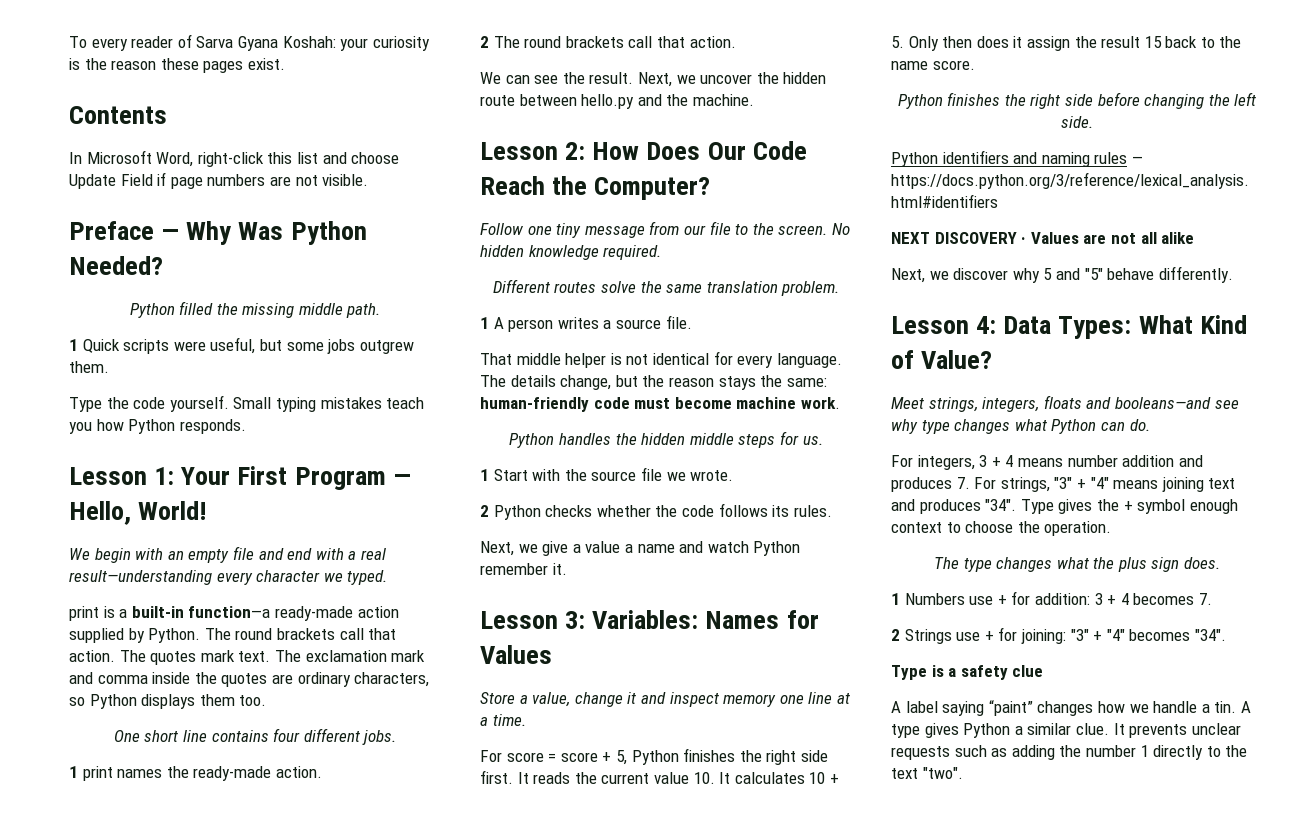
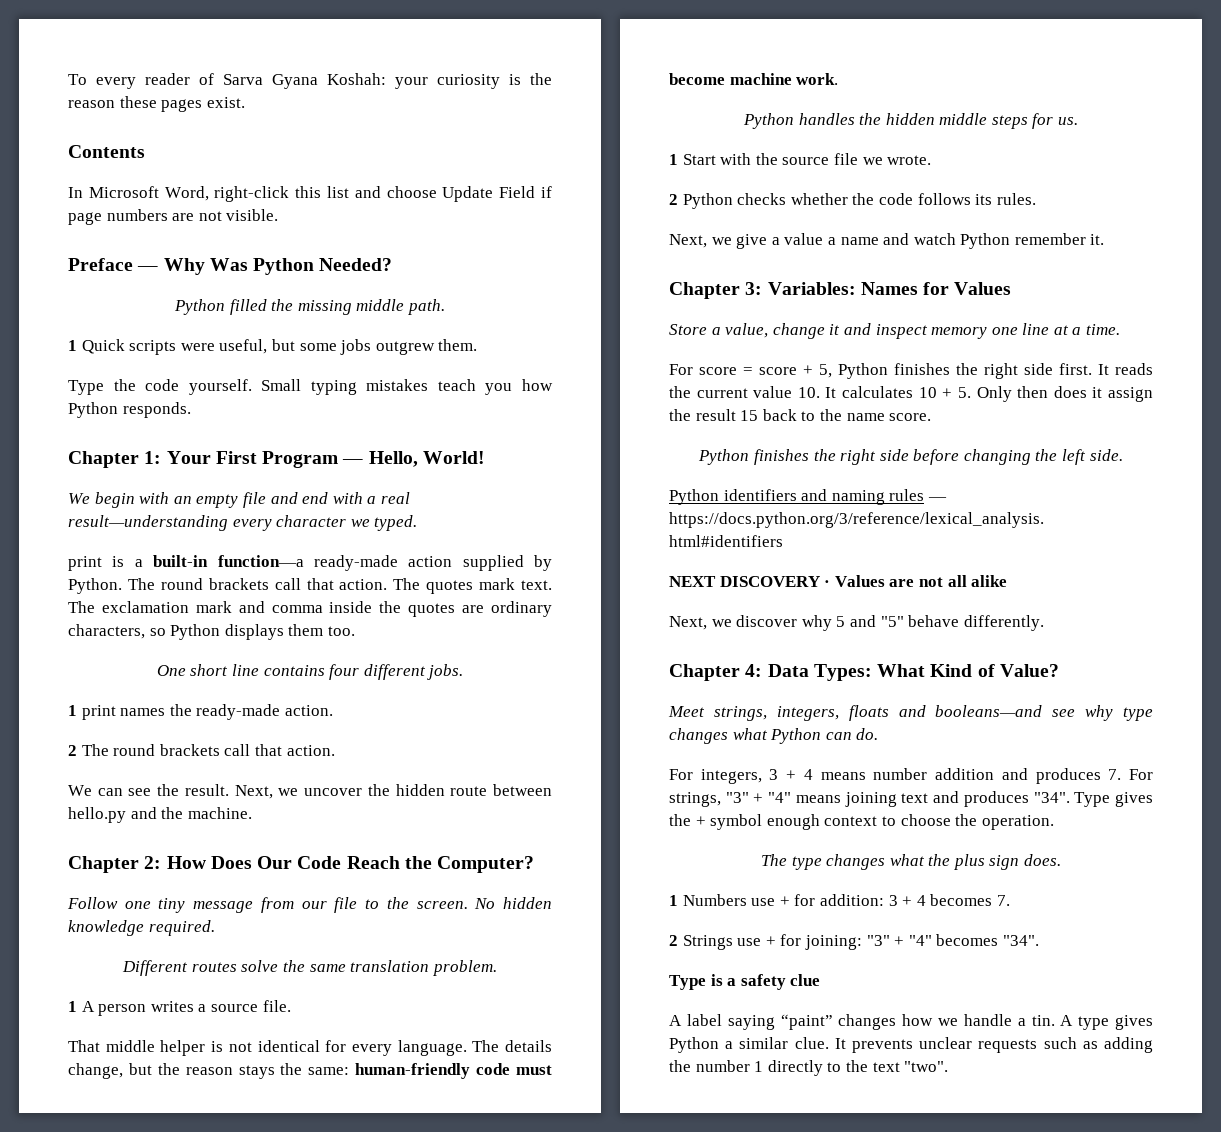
[69,467,147,485] Lesson -> [68,451,139,468] Chapter
[480,142,558,160] Lesson -> [68,856,139,873] Chapter
[480,611,558,629] Lesson -> [669,282,740,299] Chapter
[891,316,969,334] Lesson -> [669,664,740,681] Chapter

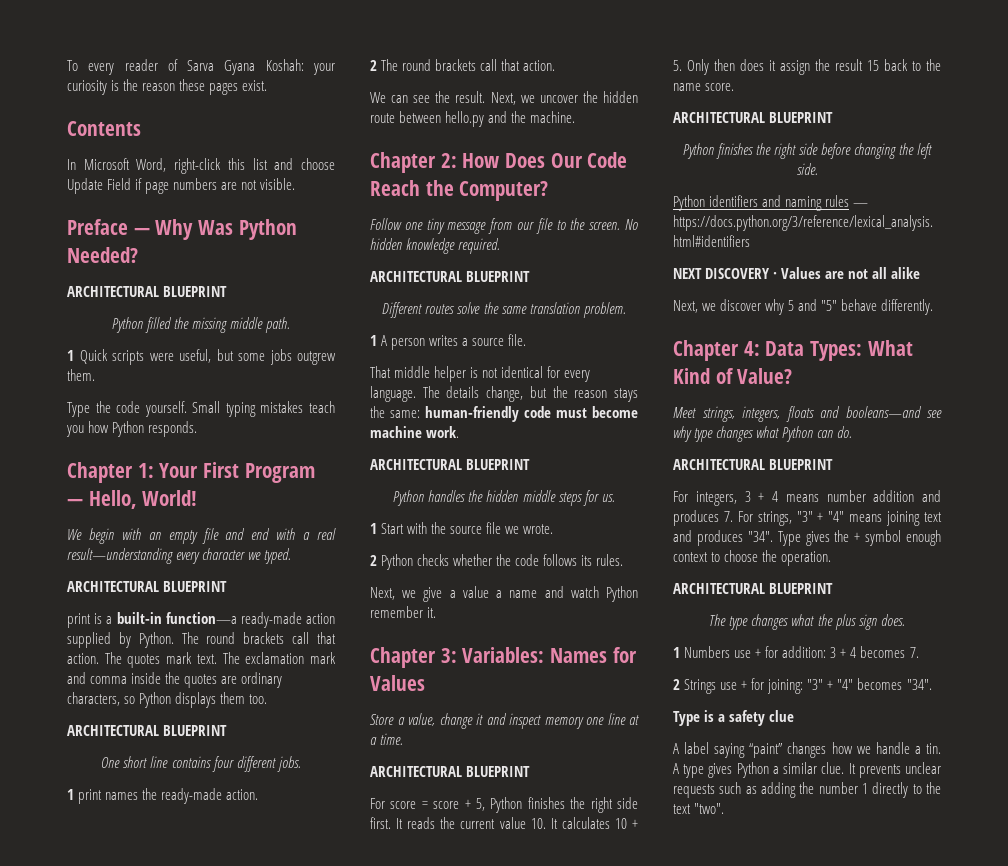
(393, 264) none -> [67,286,228,297] // ARCHITECTURAL BLUEPRINT
(418, 523) none -> [67,581,228,592] // ARCHITECTURAL BLUEPRINT
(355, 631) none -> [67,725,228,736] // ARCHITECTURAL BLUEPRINT
(215, 928) none -> [370,271,531,282] // ARCHITECTURAL BLUEPRINT
(839, 79) none -> [370,459,531,470] // ARCHITECTURAL BLUEPRINT
(1121, 329) none -> [370,766,531,777] // ARCHITECTURAL BLUEPRINT
(932, 417) none -> [673,112,834,123] // ARCHITECTURAL BLUEPRINT
(879, 734) none -> [673,459,834,470] // ARCHITECTURAL BLUEPRINT
(1054, 822) none -> [673,583,834,594] // ARCHITECTURAL BLUEPRINT

